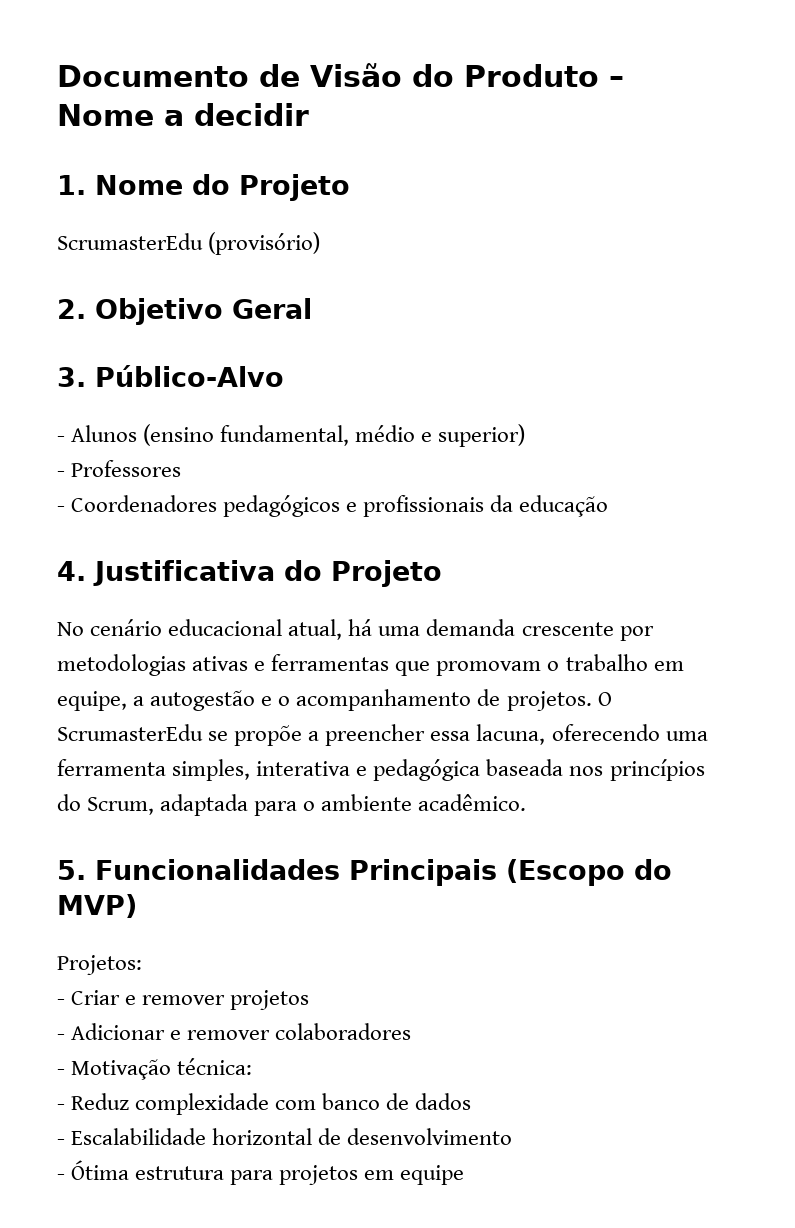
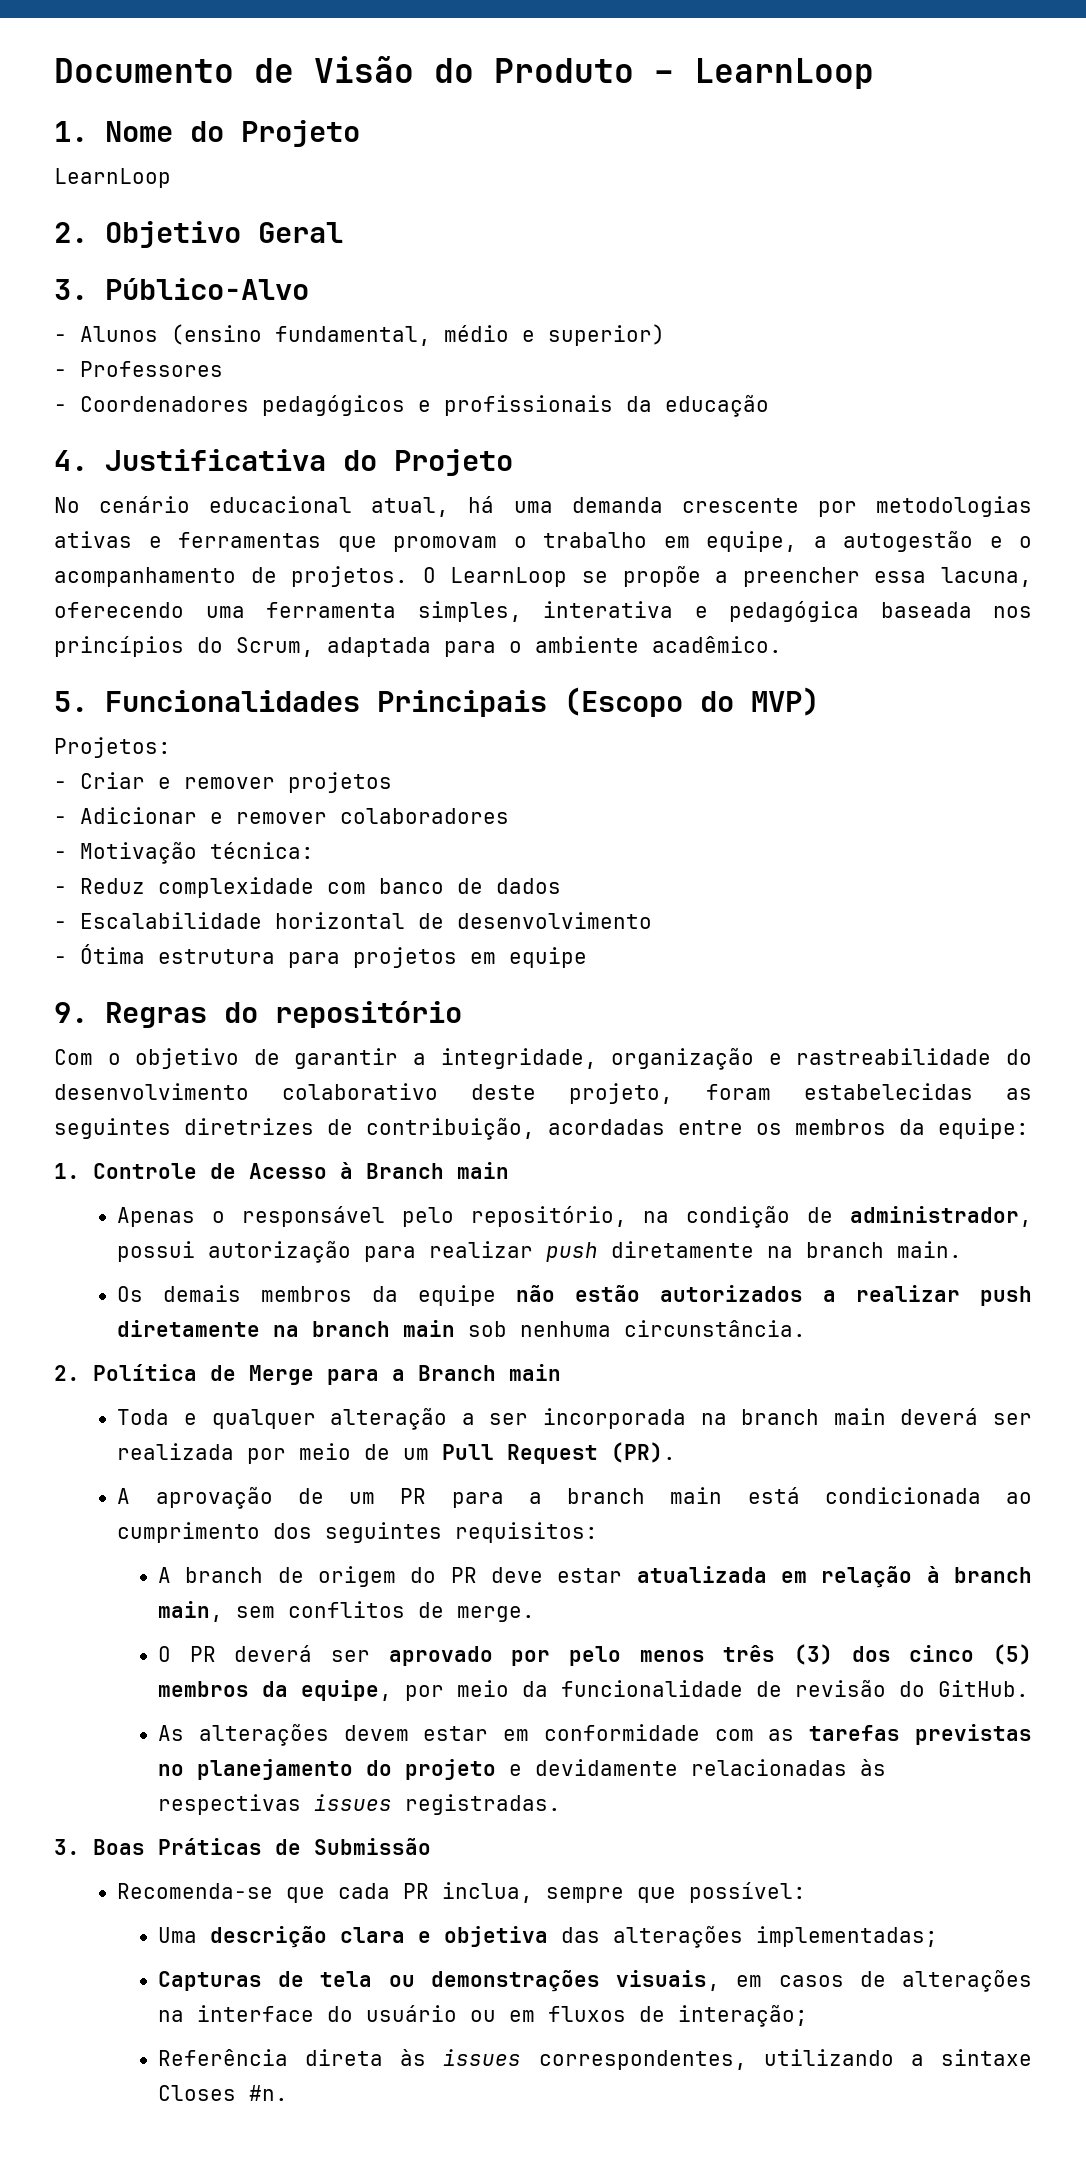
[57,103,309,126] Nome a decidir -> [694,58,874,89] LearnLoop
[57,232,321,255] ScrumasterEdu (provisório) -> [54,168,171,188] LearnLoop
[57,724,203,741] ScrumasterEdu -> [450,567,568,587] LearnLoop
(465, 1175) none -> [54,1001,462,1028] [54,1047,1032,1070] [54,1083,1032,1104] [54,1117,1029,1140] [54,1162,509,1179] [117,1205,1032,1228] [117,1240,963,1263] [117,1285,1032,1306] [117,1320,807,1337] [54,1364,561,1385] [117,1407,1032,1430] [117,1442,677,1464] [117,1486,1033,1509] [117,1522,599,1543] [157,1566,1032,1588] [157,1601,535,1622] [157,1644,1032,1666] [157,1679,1029,1701] [157,1723,1032,1746] [157,1759,886,1780] [157,1794,561,1815] [54,1838,431,1855] [117,1882,807,1903] [157,1925,938,1948] [157,1969,1032,1992] [157,2004,808,2027] [157,2049,1032,2070] [157,2085,288,2101] // 9. Regras do repositório // Com o objetivo de garantir a integridade, organização e rastreabilidade do desenvolvimento colaborativo deste projeto, foram estabelecidas as seguintes diretrizes de contribuição, acordadas entre os membros da equipe: // 1. Controle de Acesso à Branch main // Apenas o responsável pelo repositório, na condição de administrador, possui autorização para realizar push diretamente na branch main. // Os demais membros da equipe não estão autorizados a realizar push diretamente na branch main sob nenhuma circunstância. // 2. Política de Merge para a Branch main // Toda e qualquer alteração a ser incorporada na branch main deverá ser realizada por meio de um Pull Request (PR). // A aprovação de um PR para a branch main está condicionada ao cumprimento dos seguintes requisitos: // A branch de origem do PR deve estar atualizada em relação à branch main, sem conflitos de merge. // O PR deverá ser aprovado por pelo menos três (3) dos cinco (5) membros da equipe, por meio da funcionalidade de revisão do GitHub. // As alterações devem estar em conformidade com as tarefas previstas no planejamento do projeto e devidamente relacionadas às respectivas issues registradas. // 3. Boas Práticas de Submissão // Recomenda-se que cada PR inclua, sempre que possível: // Uma descrição clara e objetiva das alterações implementadas; // Capturas de tela ou demonstrações visuais, em casos de alterações na interface do usuário ou em fluxos de interação; // Referência direta às issues correspondentes, utilizando a sintaxe Closes #n.

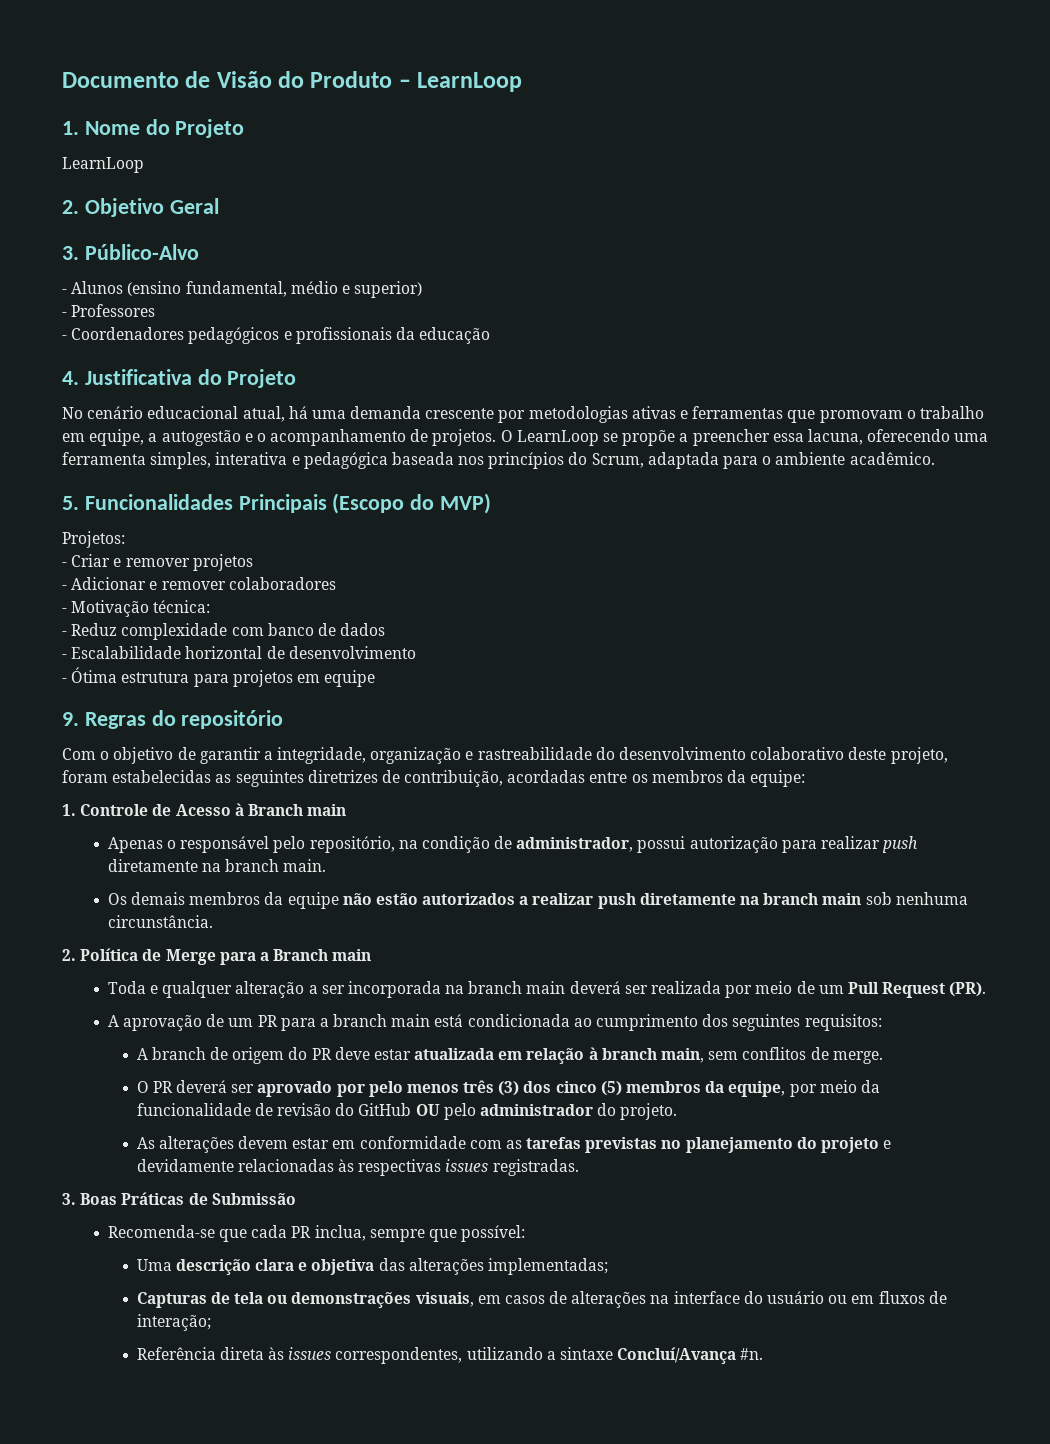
[937,1680,1029,1697] GitHub. -> [358,1103,678,1120] GitHub OU pelo administrador do projeto.
[157,2085,236,2101] Closes -> [617,1347,737,1365] Concluí/Avança

